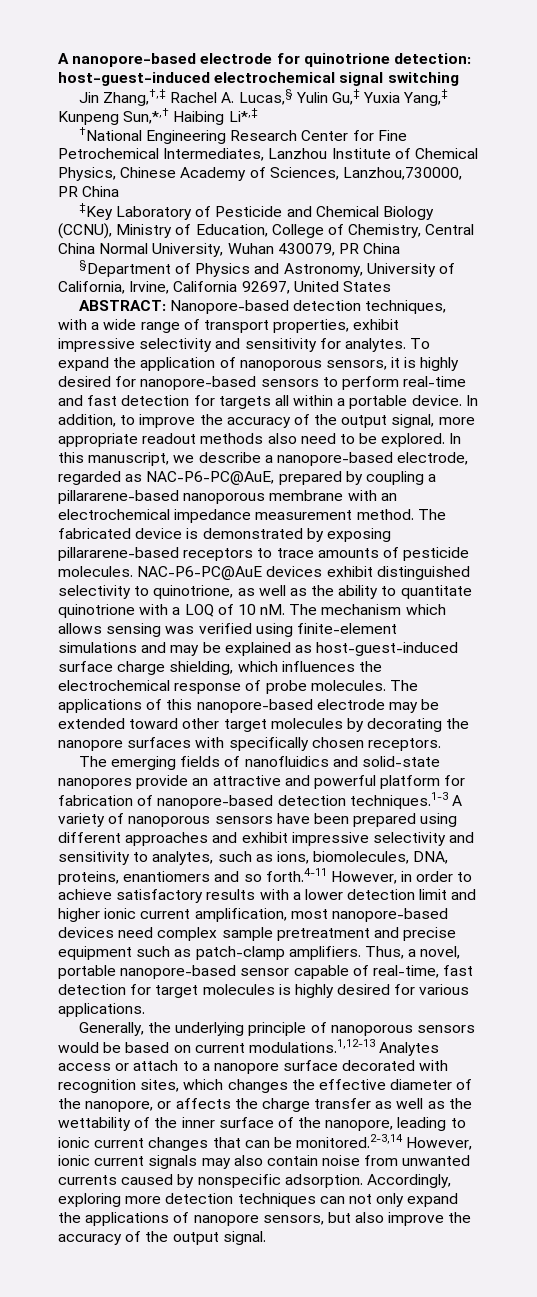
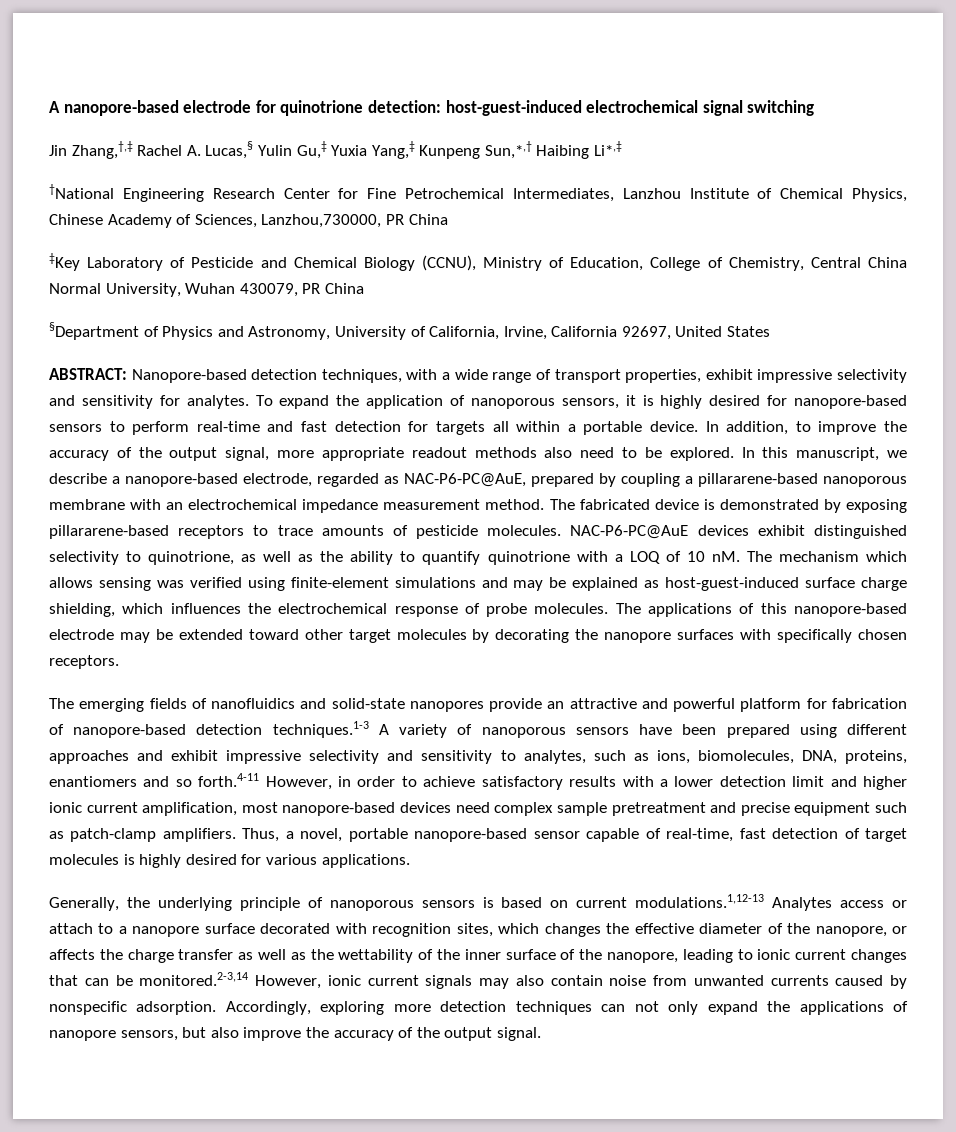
[400,585,472,599] quantitate -> [422,551,481,565] quantify
[130,984,152,995] for -> [844,828,860,839] of
[58,1042,122,1053] would be -> [482,897,494,908] is

